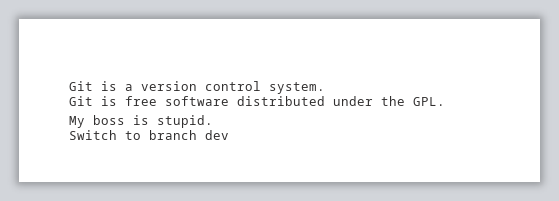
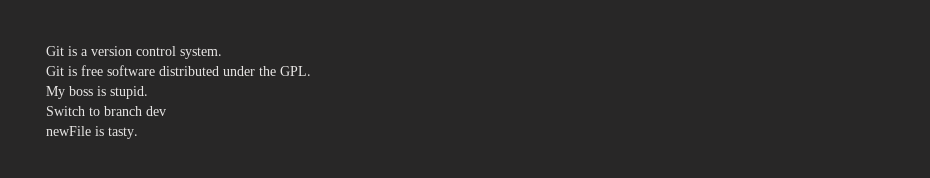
(229, 135) none -> [46,126,138,139] // newFile is tasty.

